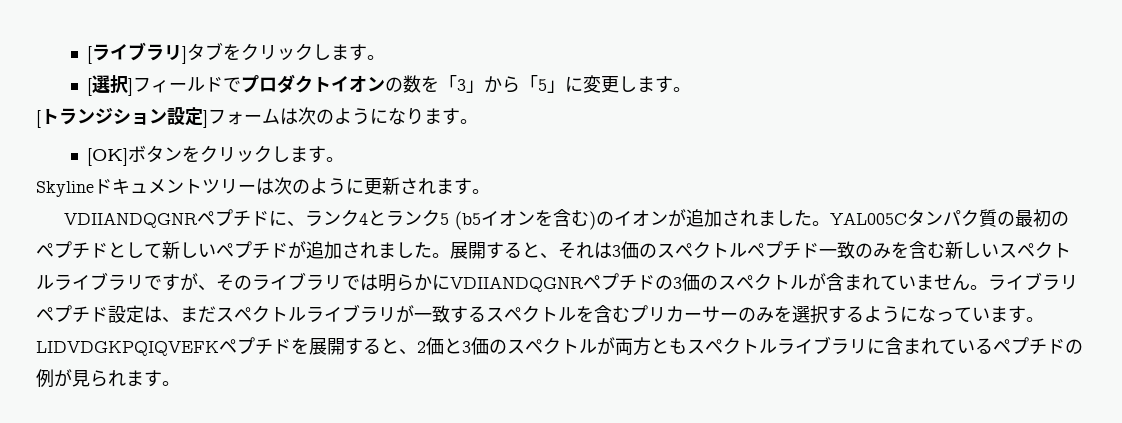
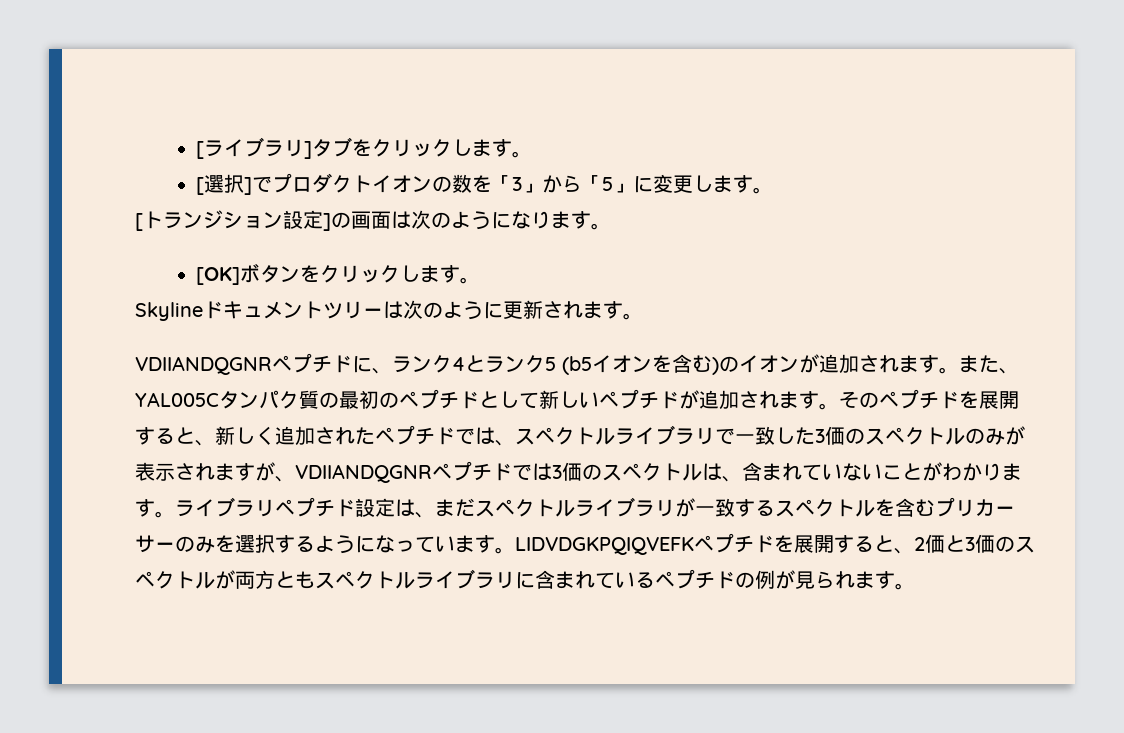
[133,77,224,93] フィールド -> (252, 186) none
[208,108,280,125] フォーム -> [331,211,391,229] の画面
[775,210,830,226] した。 -> [919,355,1019,374] す。また、
[396,241,999,259] した。展開すると、それは3価のスペクトルペプチド一致のみを含む新しい -> [799,389,1019,410] [135,425,515,446] す。そのペプチドを展開すると、新しく追加されたペプチドでは、
[162,272,970,292] すが、そのライブラリでは明らかにVDIIANDQGNRペプチドの3価のスペクトルが含まれていません -> [735,426,1025,445] [135,461,1022,483] [135,499,155,517] 一致した3価のスペクトルのみが表示されますが、VDIIANDQGNRペプチドでは3価のスペクトルは、含まれていないことがわかります

